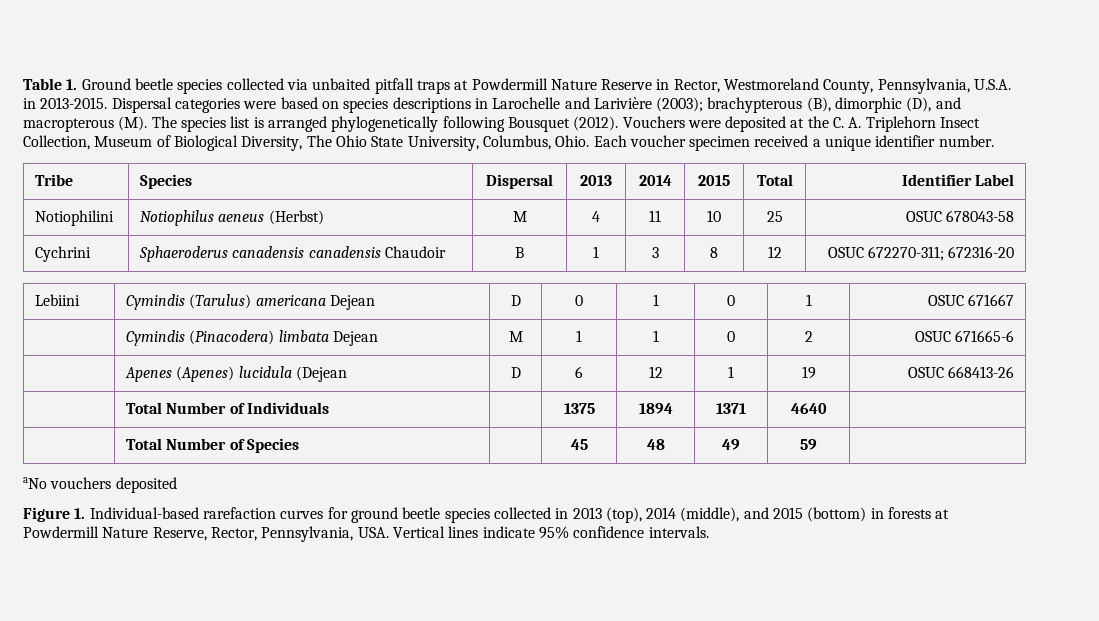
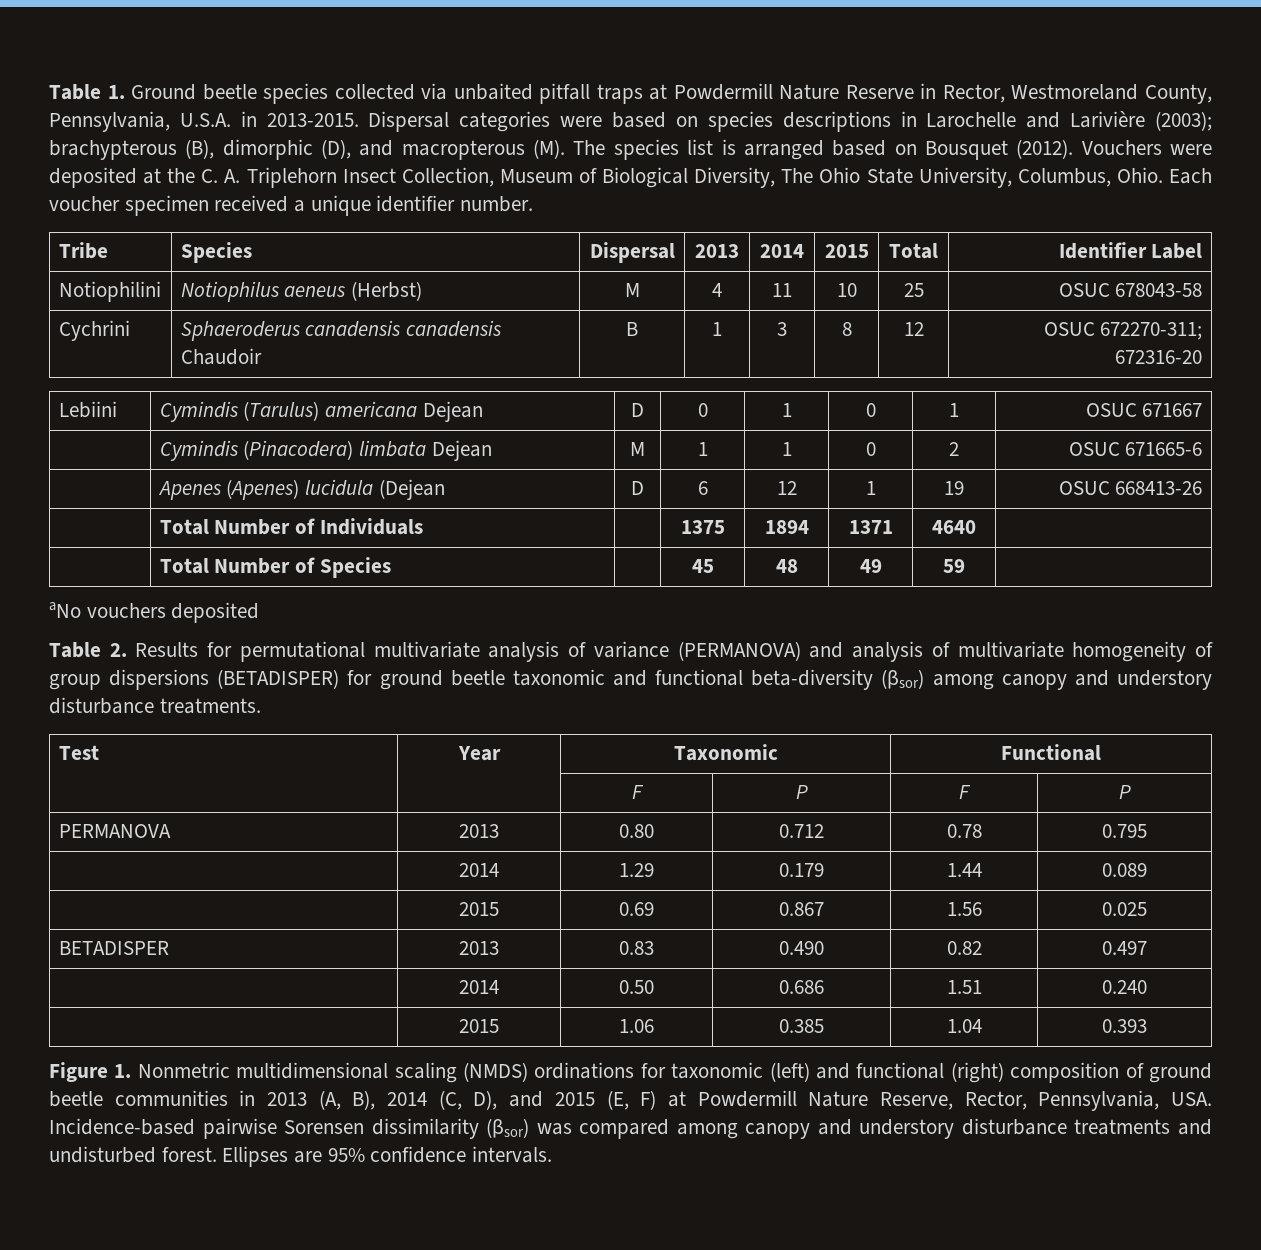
[331,116,505,132] phylogenetically following -> [832,140,917,156] based on
[23,507,932,523] Figure 1. Individual-based rarefaction curves for ground beetle species collected in 2013 (top), 2014 (middle), and 2015 (bottom) in forests -> [49,641,1214,662] [49,669,1212,690] [49,697,261,714] [58,745,99,760] [457,746,501,761] [673,744,778,761] [1001,744,1101,761] [631,785,644,799] [795,785,808,799] [959,785,971,799] [1118,785,1131,799] [58,824,171,838] [459,824,499,838] [619,824,654,838] [779,824,824,838] [946,824,982,838] [1102,824,1147,838] [459,863,499,877] [619,863,654,877] [779,863,824,877] [946,863,982,877] [1102,863,1147,877] [459,902,499,916] [619,902,654,916] [779,902,824,916] [946,902,982,916] [1102,902,1147,916] [58,941,169,955] [459,941,499,955] [619,941,654,955] [779,941,824,955] [946,941,982,955] [1102,941,1147,955] [459,980,499,994] [619,980,654,994] [779,980,824,994] [946,980,982,994] [1102,980,1147,994] [459,1019,499,1033] [619,1019,654,1033] [779,1019,824,1033] [946,1019,982,1033] [1102,1019,1147,1033] [49,1062,1212,1083] [49,1090,657,1110] Table 2. Results for permutational multivariate analysis of variance (PERMANOVA) and analysis of multivariate homogeneity of group dispersions (BETADISPER) for ground beetle taxonomic and functional beta-diversity (βsor) among canopy and understory disturbance treatments. // Test | Year | Taxonomic | Functional // | | F | P | F | P // PERMANOVA | 2013 | 0.80 | 0.712 | 0.78 | 0.795 // | 2014 | 1.29 | 0.179 | 1.44 | 0.089 // | 2015 | 0.69 | 0.867 | 1.56 | 0.025 // BETADISPER | 2013 | 0.83 | 0.490 | 0.82 | 0.497 // | 2014 | 0.50 | 0.686 | 1.51 | 0.240 // | 2015 | 1.06 | 0.385 | 1.04 | 0.393 // Figure 1. Nonmetric multidimensional scaling (NMDS) ordinations for taxonomic (left) and functional (right) composition of ground beetle communities in 2013 (A, B), 2014 (C, D), and 2015 (E, F)
[392,526,535,538] Vertical lines indicate -> [49,1118,1212,1139] [49,1146,323,1167] Incidence-based pairwise Sorensen dissimilarity (βsor) was compared among canopy and understory disturbance treatments and undisturbed forest. Ellipses are

